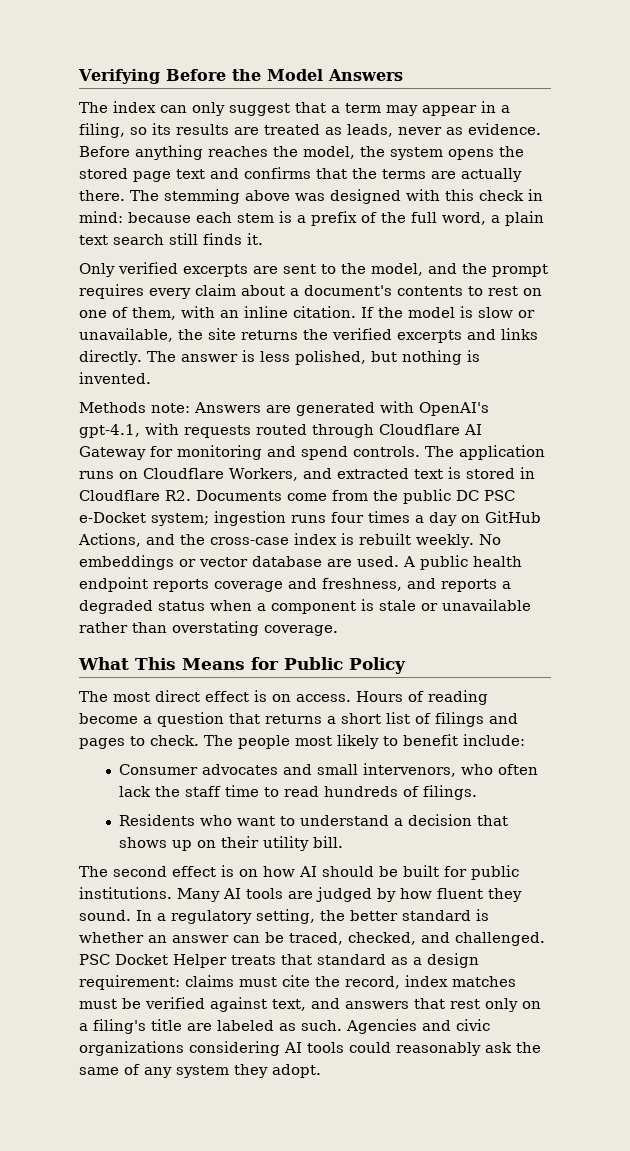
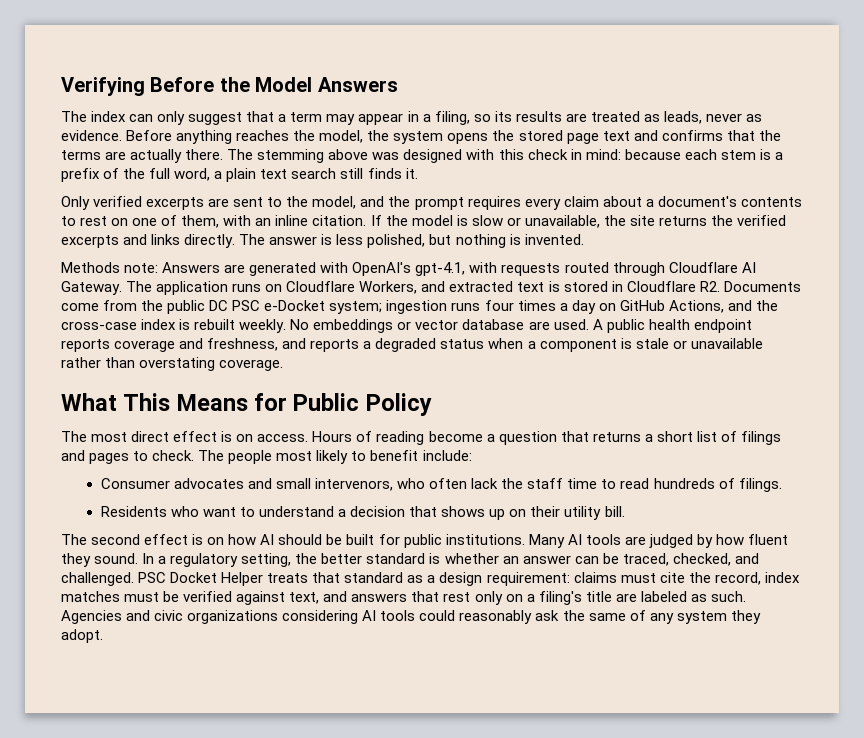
[79,445,420,460] Gateway for monitoring and spend controls. -> [61,281,122,295] Gateway.

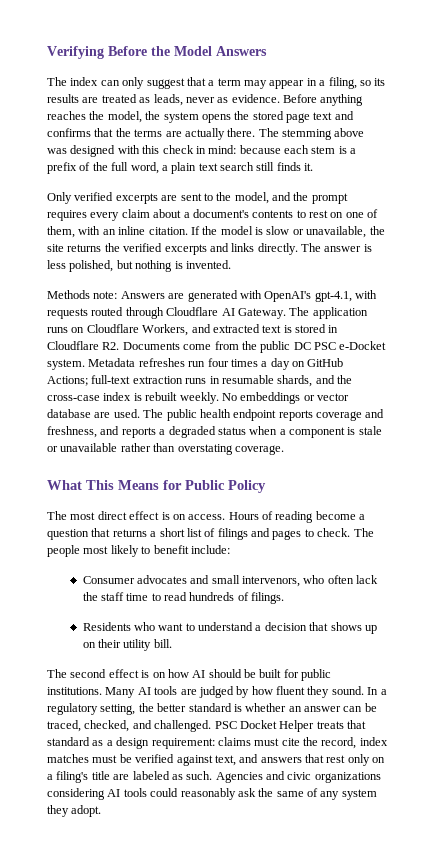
[329,300,481,314] system; ingestion runs -> [47,358,206,370] system. Metadata refreshes run
[668,300,724,313] Actions, -> [47,375,313,387] Actions; full-text extraction runs in resumable shards,
[592,319,603,330] A -> [143,409,164,418] The

